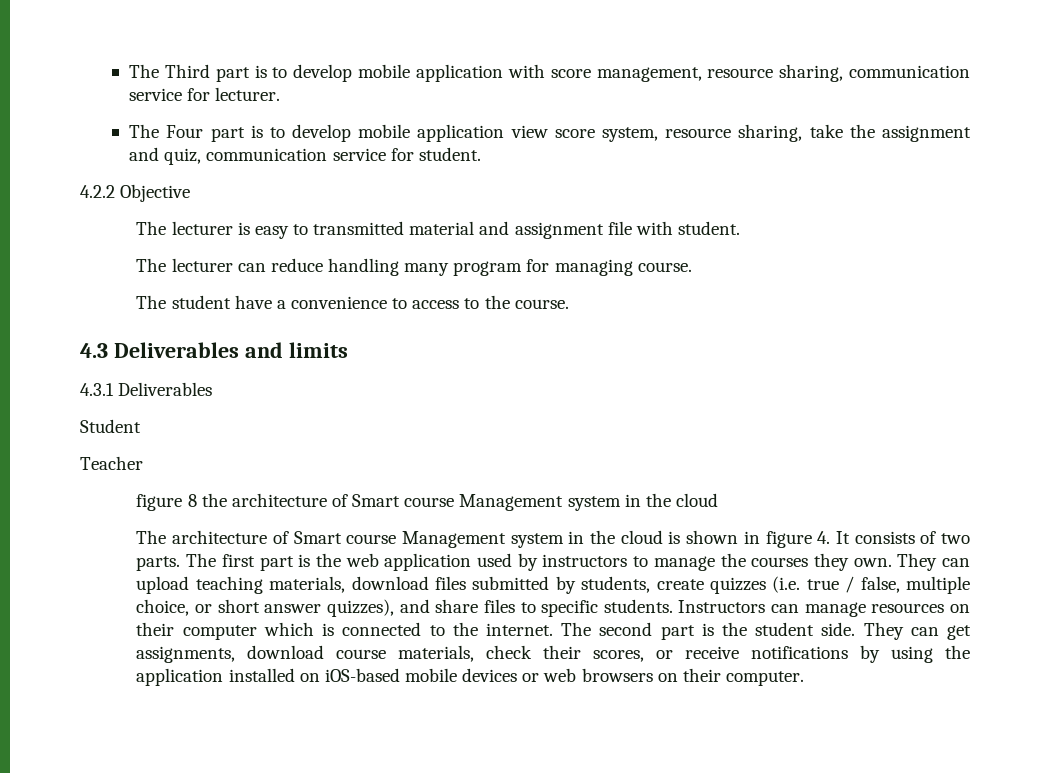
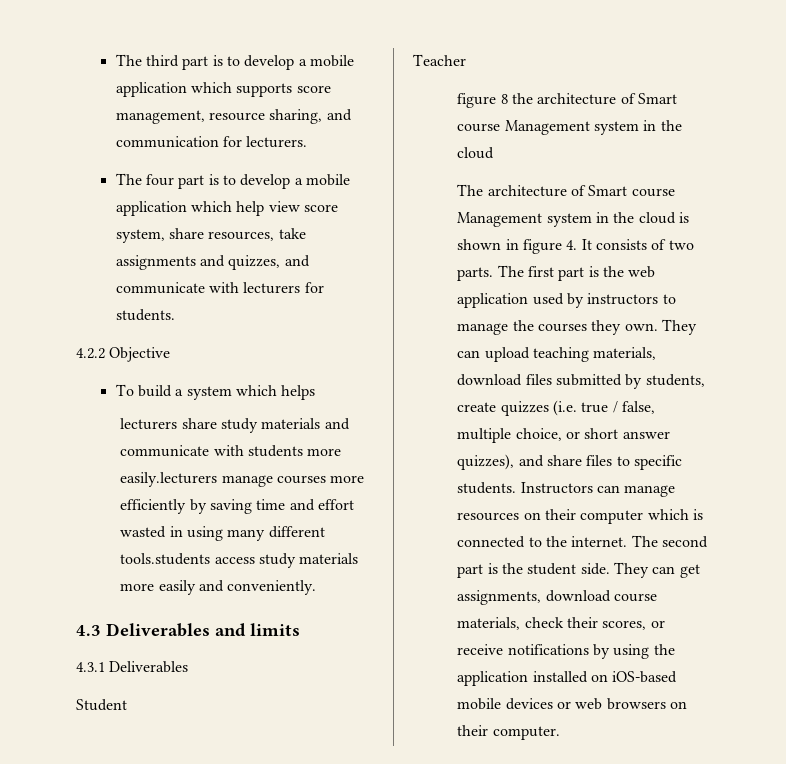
[129,64,545,82] The Third part is to develop mobile application with -> [115,54,355,70] [115,82,293,97] The third part is to develop a mobile application which supports
[849,65,971,78] [129,87,281,101] [129,124,505,142] communication service for lecturer. // The Four part is to develop mobile application -> [326,109,352,121] [115,136,308,148] [115,173,351,189] [115,201,265,216] and communication for lecturers. // The four part is to develop a mobile application which help
[665,124,972,142] [129,147,481,165] [80,184,191,202] [136,221,740,239] [136,258,692,276] [136,295,569,309] resource sharing, take the assignment and quiz, communication service for student. // 4.2.2 Objective // The lecturer is easy to transmitted material and assignment file with student. // The lecturer can reduce handling many program for managing course. // The student have a convenience to access to the course. -> [169,228,306,241] [115,255,310,270] [115,282,324,294] [115,309,175,321] [76,347,171,362] [115,384,316,400] [120,418,350,433] [120,445,342,457] [120,472,365,487] [120,499,355,514] [120,526,325,541] [120,553,359,568] [120,580,317,595] share resources, take assignments and quizzes, and communicate with lecturers for students. // 4.2.2 Objective // To build a system which helps // lecturers share study materials and communicate with students more easily.lecturers manage courses more efficiently by saving time and effort wasted in using many different tools.students access study materials more easily and conveniently.

